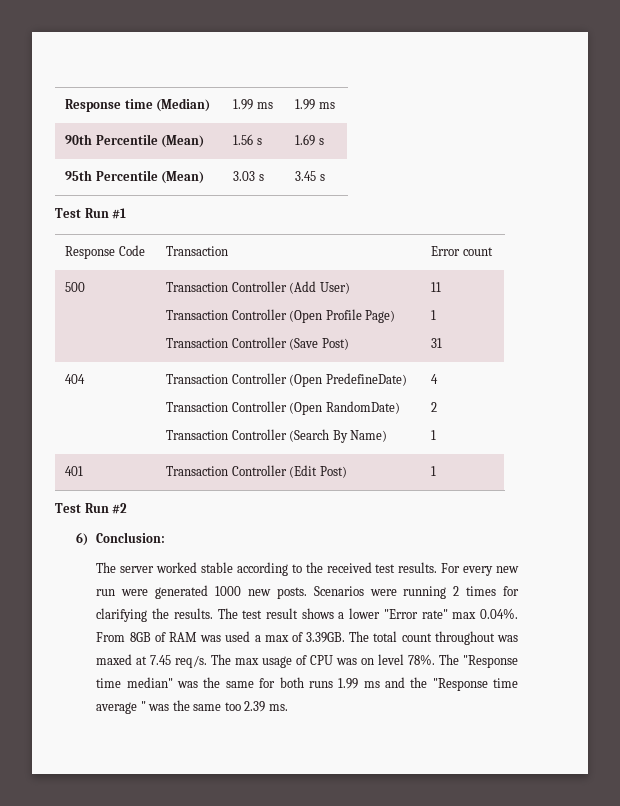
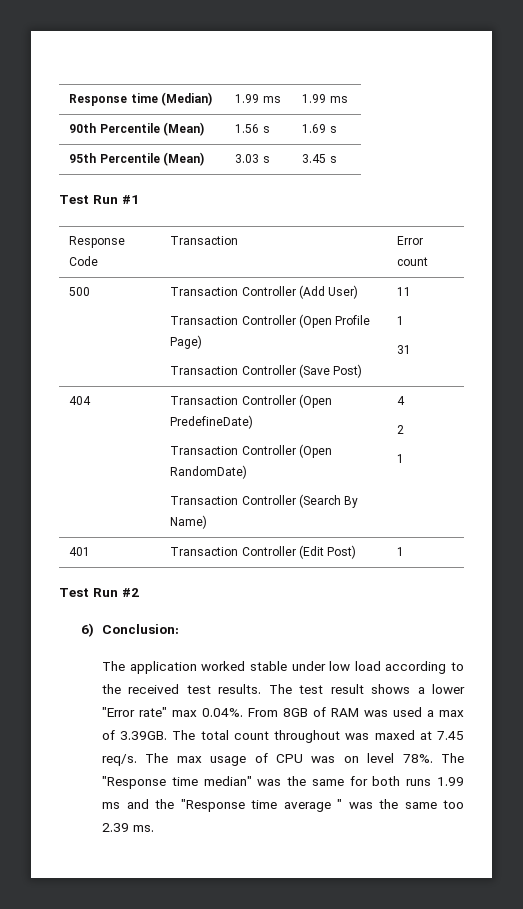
[120,566,155,573] server -> [129,661,197,674] application
(234, 567) none -> [291,661,381,671] under low load
[441,563,520,576] [96,585,519,599] [96,608,213,622] For every new run were generated 1000 new posts. Scenarios were running 2 times for clarifying the results. -> (262, 689) none

